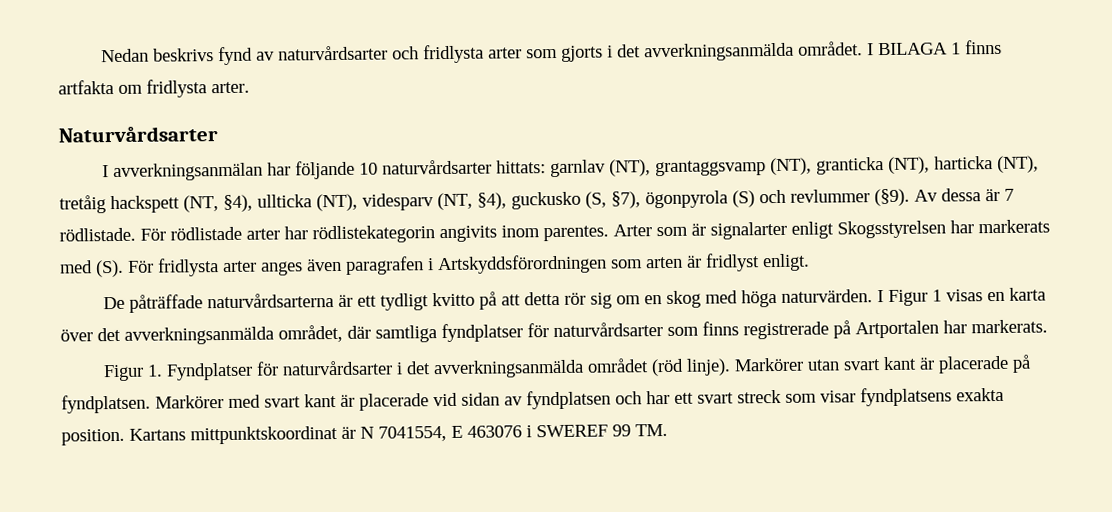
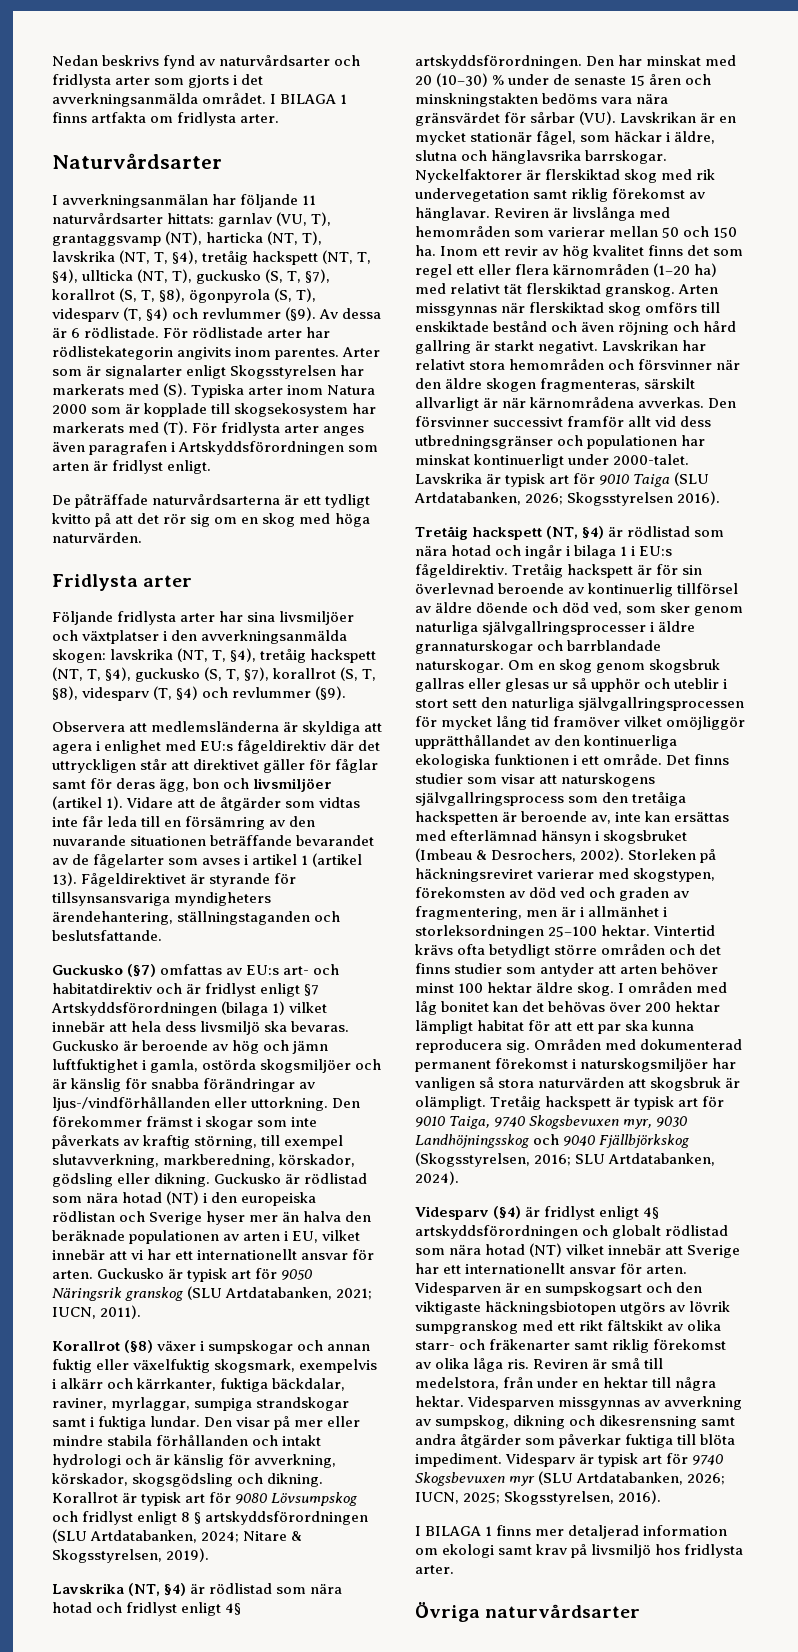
[359,162,379,175] 10 -> [302,195,317,205] 11
[609,155,1040,177] [59,195,219,214] (NT), grantaggsvamp (NT), granticka (NT), harticka (NT), tretåig hackspett (NT, -> [276,212,332,226] [52,231,323,246] [52,250,372,265] (VU, T), grantaggsvamp (NT), harticka (NT, T), lavskrika (NT, T, §4), tretåig hackspett (NT, T,
[316,190,755,212] (NT), videsparv (NT, §4), guckusko (S, §7), ögonpyrola (S) -> [137,269,331,284] [52,288,317,303] [52,307,169,322] (NT, T), guckusko (S, T, §7), korallrot (S, T, §8), ögonpyrola (S, T), videsparv (T, §4)
[1004,188,1014,201] 7 -> [71,328,81,338] 6
(124, 268) none -> [191,384,376,398] [52,403,377,417] [52,421,189,435] Typiska arter inom Natura 2000 som är kopplade till skogsekosystem har markerats med (T).
[524,291,561,306] detta -> [137,513,160,524] det
[877,287,1047,306] [60,319,1048,345] [103,354,1032,382] [61,387,1004,414] [61,423,668,446] I Figur 1 visas en karta över det avverkningsanmälda området, där samtliga fyndplatser för naturvårdsarter som finns registrerade på Artportalen har markerats. // Figur 1. Fyndplatser för naturvårdsarter i det avverkningsanmälda området (röd linje). Markörer utan svart kant är placerade på fyndplatsen. Markörer med svart kant är placerade vid sidan av fyndplatsen och har ett svart streck som visar fyndplatsens exakta position. Kartans mittpunktskoordinat är N 7041554, E 463076 i SWEREF 99 TM. -> [52,574,193,591] [52,611,355,625] [52,630,348,644] [52,648,377,663] [52,667,377,682] [52,686,347,701] [52,721,383,735] [52,740,381,754] [52,759,379,773] [52,778,333,792] [52,796,361,811] [52,816,316,830] [52,835,375,846] [52,853,363,868] [52,872,297,887] [52,892,272,906] [52,911,341,925] [52,930,162,941] [52,964,340,977] [52,983,320,997] [51,1001,328,1016] [52,1021,350,1035] [52,1040,329,1054] [52,1059,382,1073] [52,1078,317,1092] [52,1097,361,1111] [52,1116,318,1130] [52,1135,344,1149] [52,1154,356,1168] [52,1173,368,1187] [52,1191,317,1206] [52,1211,372,1225] [52,1230,361,1244] [52,1249,375,1260] [52,1268,313,1282] [52,1286,373,1301] [52,1305,142,1319] [52,1340,371,1354] [52,1359,378,1373] [52,1378,346,1392] [52,1397,350,1411] [52,1416,361,1430] [52,1435,322,1446] [52,1454,337,1468] [52,1473,324,1487] [52,1492,358,1506] [52,1511,369,1525] [52,1529,303,1543] [52,1548,210,1563] [52,1583,343,1596] [52,1602,242,1616] [415,55,737,69] [415,73,712,87] [415,93,669,107] [415,111,737,126] [415,131,716,145] [415,150,668,164] [415,169,716,183] [415,188,707,202] [415,207,671,221] [415,226,738,238] [415,245,744,259] [415,263,718,278] [415,283,719,297] [415,302,721,316] [415,321,737,335] [415,340,707,354] [415,359,741,370] [415,378,696,392] [415,397,737,411] [415,416,712,427] [415,435,706,449] [415,454,690,468] [415,472,710,487] [414,491,721,506] [415,526,725,540] [415,545,673,559] [415,564,703,578] [415,583,739,597] [415,602,744,616] [415,621,696,635] [415,640,662,654] [415,659,721,673] [415,678,728,692] [415,697,745,711] [415,716,746,730] [415,735,678,749] [415,754,730,768] [415,773,656,787] [415,792,687,806] [415,811,730,825] [415,830,688,844] [415,848,717,863] [415,868,716,882] [415,887,691,901] [415,906,668,920] [415,925,716,939] [415,944,722,958] [415,963,719,977] [415,982,728,996] [415,1001,721,1015] [415,1020,695,1034] [415,1039,743,1053] [415,1058,737,1072] [415,1077,741,1091] [415,1096,725,1110] [415,1115,688,1129] [415,1134,690,1148] [415,1152,716,1167] [415,1171,459,1185] [415,1206,660,1220] [415,1225,729,1239] [415,1243,741,1258] [415,1263,688,1274] [414,1282,703,1296] [415,1301,731,1315] [415,1320,722,1334] [415,1339,727,1353] [415,1358,664,1372] [415,1377,717,1391] [415,1396,743,1410] [415,1415,736,1429] [415,1434,736,1448] [415,1453,724,1467] [415,1471,726,1486] [415,1490,662,1505] [415,1525,728,1539] [415,1544,744,1558] [415,1565,454,1574] [415,1602,641,1622] // Fridlysta arter // Följande fridlysta arter har sina livsmiljöer och växtplatser i den avverkningsanmälda skogen: lavskrika (NT, T, §4), tretåig hackspett (NT, T, §4), guckusko (S, T, §7), korallrot (S, T, §8), videsparv (T, §4) och revlummer (§9). // Observera att medlemsländerna är skyldiga att agera i enlighet med EU:s fågeldirektiv där det uttryckligen står att direktivet gäller för fåglar samt för deras ägg, bon och livsmiljöer (artikel 1). Vidare att de åtgärder som vidtas inte får leda till en försämring av den nuvarande situationen beträffande bevarandet av de fågelarter som avses i artikel 1 (artikel 13). Fågeldirektivet är styrande för tillsynsansvariga myndigheters ärendehantering, ställningstaganden och beslutsfattande. // Guckusko (§7) omfattas av EU:s art- och habitatdirektiv och är fridlyst enligt §7 Artskyddsförordningen (bilaga 1) vilket innebär att hela dess livsmiljö ska bevaras. Guckusko är beroende av hög och jämn luftfuktighet i gamla, ostörda skogsmiljöer och är känslig för snabba förändringar av ljus-/vindförhållanden eller uttorkning. Den förekommer främst i skogar som inte påverkats av kraftig störning, till exempel slutavverkning, markberedning, körskador, gödsling eller dikning. Guckusko är rödlistad som nära hotad (NT) i den europeiska rödlistan och Sverige hyser mer än halva den beräknade populationen av arten i EU, vilket innebär att vi har ett internationellt ansvar för arten. Guckusko är typisk art för 9050 Näringsrik granskog (SLU Artdatabanken, 2021; IUCN, 2011). // Korallrot (§8) växer i sumpskogar och annan fuktig eller växelfuktig skogsmark, exempelvis i alkärr och kärrkanter, fuktiga bäckdalar, raviner, myrlaggar, sumpiga strandskogar samt i fuktiga lundar. Den visar på mer eller mindre stabila förhållanden och intakt hydrologi och är känslig för avverkning, körskador, skogsgödsling och dikning. Korallrot är typisk art för 9080 Lövsumpskog och fridlyst enligt 8 § artskyddsförordningen (SLU Artdatabanken, 2024; Nitare & Skogsstyrelsen, 2019). // Lavskrika (NT, §4) är rödlistad som nära hotad och fridlyst enligt 4§ artskyddsförordningen. Den har minskat med 20 (10–30) % under de senaste 15 åren och minskningstakten bedöms vara nära gränsvärdet för sårbar (VU). Lavskrikan är en mycket stationär fågel, som häckar i äldre, slutna och hänglavsrika barrskogar. Nyckelfaktorer är flerskiktad skog med rik undervegetation samt riklig förekomst av hänglavar. Reviren är livslånga med hemområden som varierar mellan 50 och 150 ha. Inom ett revir av hög kvalitet finns det som regel ett eller flera kärnområden (1–20 ha) med relativt tät flerskiktad granskog. Arten missgynnas när flerskiktad skog omförs till enskiktade bestånd och även röjning och hård gallring är starkt negativt. Lavskrikan har relativt stora hemområden och försvinner när den äldre skogen fragmenteras, särskilt allvarligt är när kärnområdena avverkas. Den försvinner successivt framför allt vid dess utbredningsgränser och populationen har minskat kontinuerligt under 2000-talet. Lavskrika är typisk art för 9010 Taiga (SLU Artdatabanken, 2026; Skogsstyrelsen 2016). // Tretåig hackspett (NT, §4) är rödlistad som nära hotad och ingår i bilaga 1 i EU:s fågeldirektiv. Tretåig hackspett är för sin överlevnad beroende av kontinuerlig tillförsel av äldre döende och död ved, som sker genom naturliga självgallringsprocesser i äldre grannaturskogar och barrblandade naturskogar. Om en skog genom skogsbruk gallras eller glesas ur så upphör och uteblir i stort sett den naturliga självgallringsprocessen för mycket lång tid framöver vilket omöjliggör upprätthållandet av den kontinuerliga ekologiska funktionen i ett område. Det finns studier som visar att naturskogens självgallringsprocess som den tretåiga hackspetten är beroende av, inte kan ersättas med efterlämnad hänsyn i skogsbruket (Imbeau & Desrochers, 2002). Storleken på häckningsreviret varierar med skogstypen, förekomsten av död ved och graden av fragmentering, men är i allmänhet i storleksordningen 25–100 hektar. Vintertid krävs ofta betydligt större områden och det finns studier som antyder att arten behöver minst 100 hektar äldre skog. I områden med låg bonitet kan det behövas över 200 hektar lämpligt habitat för att ett par ska kunna reproducera sig. Områden med dokumenterad permanent förekomst i naturskogsmiljöer har vanligen så stora naturvärden att skogsbruk är olämpligt. Tretåig hackspett är typisk art för 9010 Taiga, 9740 Skogsbevuxen myr, 9030 Landhöjningsskog och 9040 Fjällbjörkskog (Skogsstyrelsen, 2016; SLU Artdatabanken, 2024). // Videsparv (§4) är fridlyst enligt 4§ artskyddsförordningen och globalt rödlistad som nära hotad (NT) vilket innebär att Sverige har ett internationellt ansvar för arten. Videsparven är en sumpskogsart och den viktigaste häckningsbiotopen utgörs av lövrik sumpgranskog med ett rikt fältskikt av olika starr- och fräkenarter samt riklig förekomst av olika låga ris. Reviren är små till medelstora, från under en hektar till några hektar. Videsparven missgynnas av avverkning av sumpskog, dikning och dikesrensning samt andra åtgärder som påverkar fuktiga till blöta impediment. Videsparv är typisk art för 9740 Skogsbevuxen myr (SLU Artdatabanken, 2026; IUCN, 2025; Skogsstyrelsen, 2016). // I BILAGA 1 finns mer detaljerad information om ekologi samt krav på livsmiljö hos fridlysta arter. // Övriga naturvårdsarter

